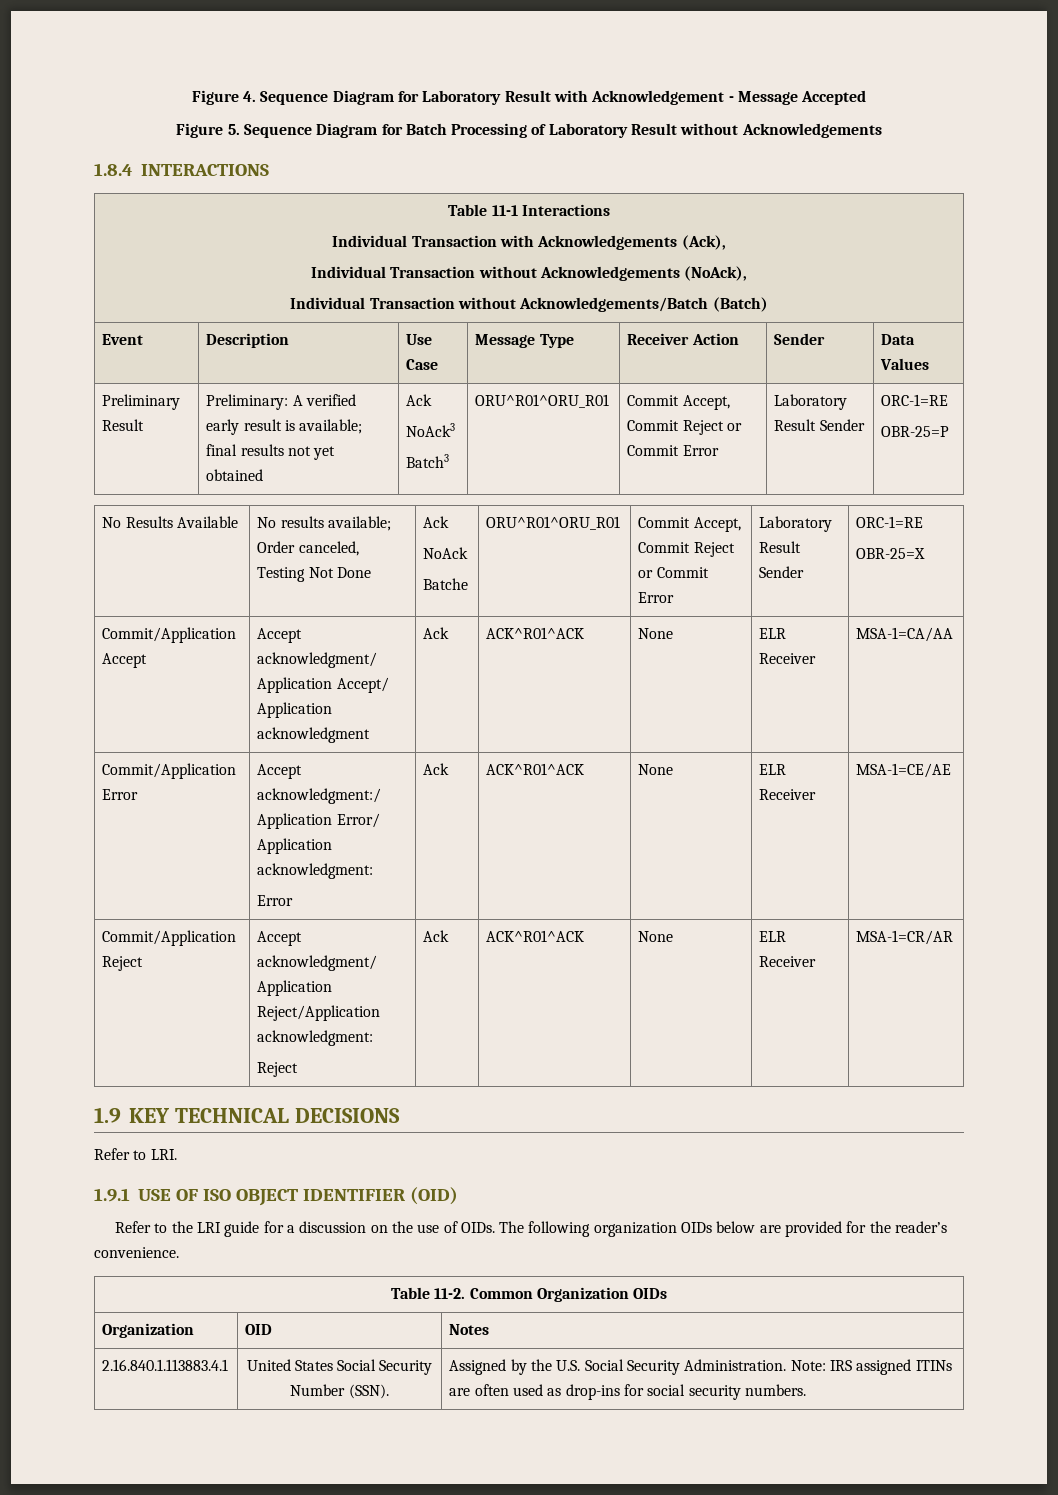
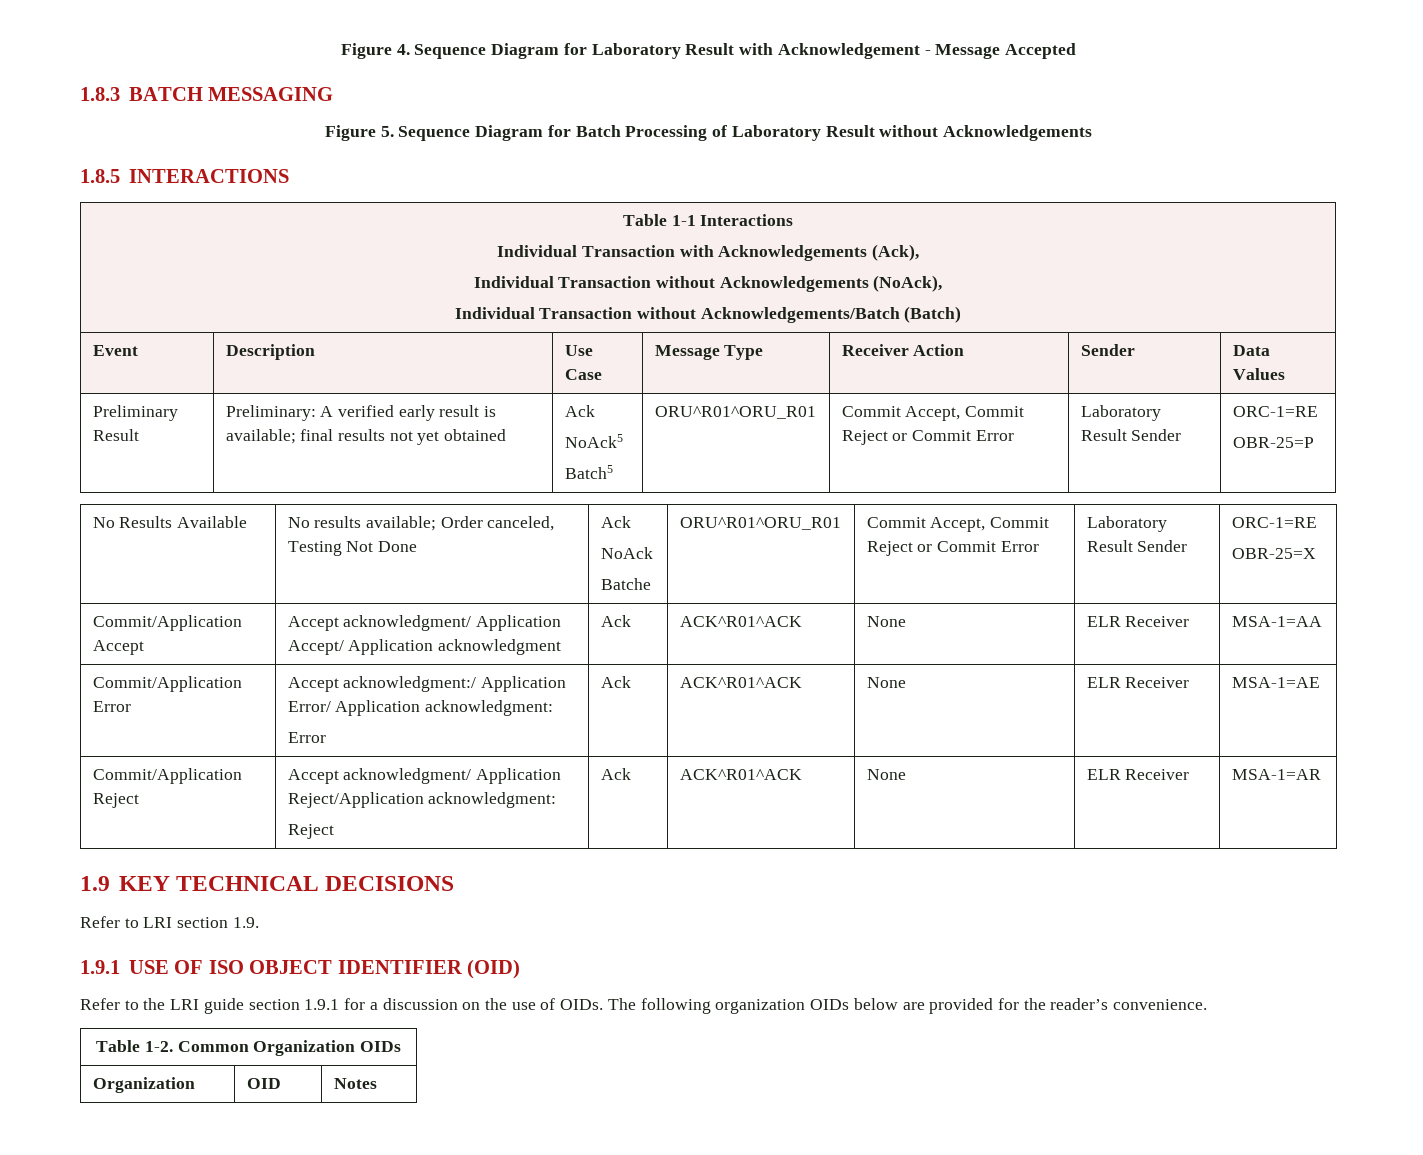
(867, 97) none -> [80,87,334,101] // 1.8.3 BATCH MESSAGING
[94,163,133,176] 1.8.4 -> [80,169,120,183] 1.8.5
[491,205,518,216] 11-1 -> [671,215,696,226] 1-1
[406,423,456,437] [406,454,450,468] NoAck3 // Batch3 -> [564,434,623,448] [564,465,613,479] NoAck5 // Batch5
[856,627,954,642] MSA-1=CA/AA -> [1231,616,1322,627] MSA-1=AA
[856,763,952,778] MSA-1=CE/AE -> [1231,677,1320,688] MSA-1=AE
[856,930,954,945] MSA-1=CR/AR -> [1231,769,1321,780] MSA-1=AR
[150,1149,177,1160] LRI. -> [143,917,259,928] LRI section 1.9.
(260, 1229) none -> [248,999,340,1010] section 1.9.1
[434,1288,466,1299] 11-2. -> [144,1041,173,1052] 1-2.
[102,1359,229,1371] [246,1359,433,1375] [290,1384,389,1399] [449,1359,952,1375] [449,1384,807,1400] // 2.16.840.1.113883.4.1 | United States Social Security Number (SSN). | Assigned by the U.S. Social Security Administration. Note: IRS assigned ITINs are often used as drop-ins for social security numbers. -> (377, 1083) none

